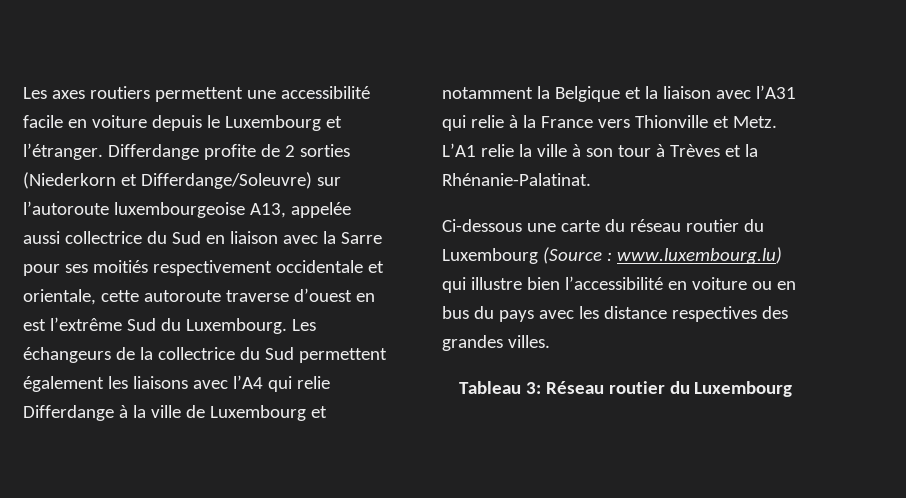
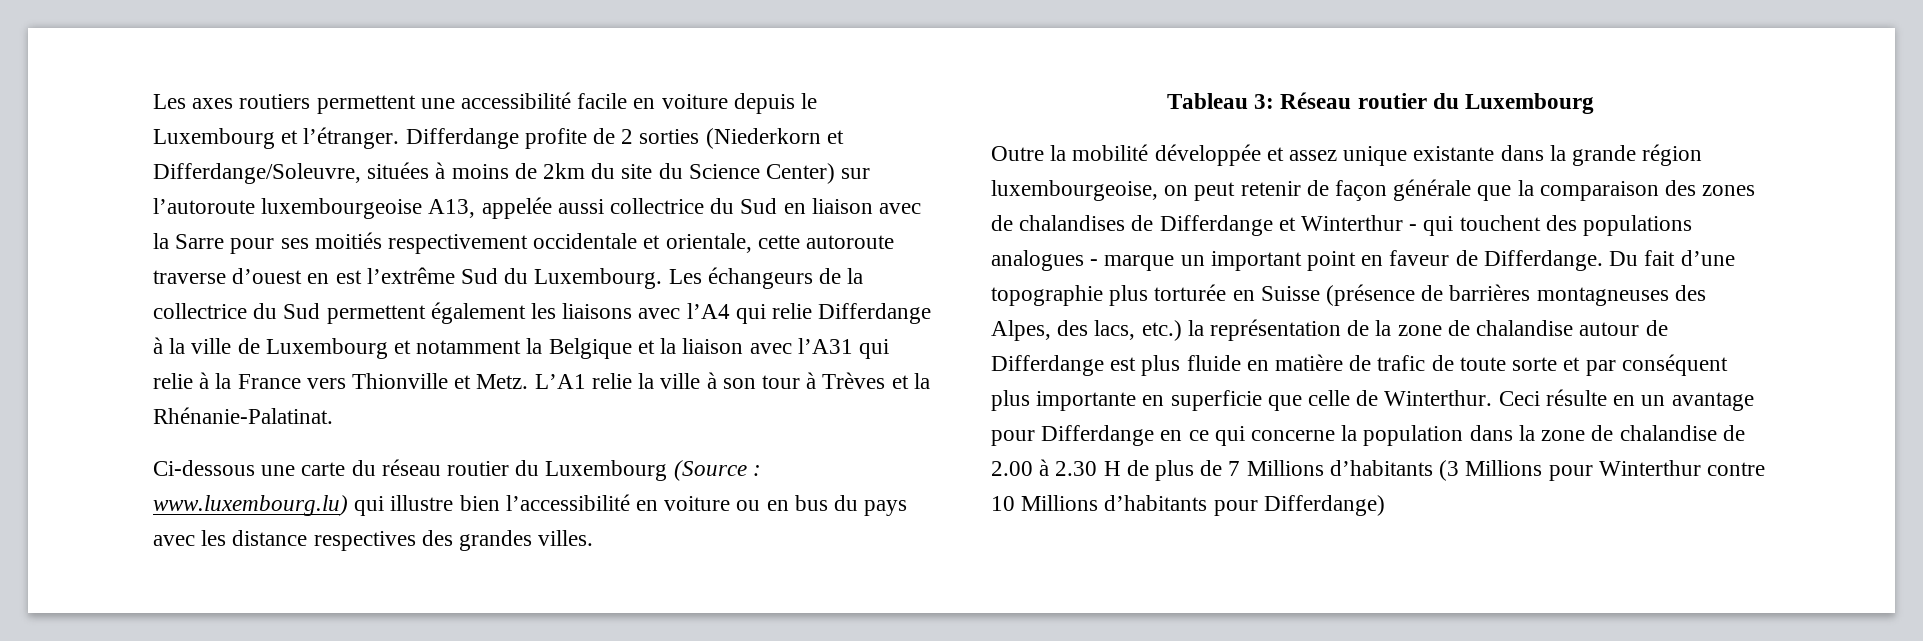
[140,172,312,189] Differdange/Soleuvre) -> [153,162,836,184] Differdange/Soleuvre, situées à moins de 2km du site du Science Center)
(793, 389) none -> [991,144,1703,166] [991,179,1756,201] [991,215,1693,236] [991,250,1735,271] [991,284,1706,306] [991,319,1668,341] [991,354,1728,376] [991,389,1754,411] [991,425,1745,446] [991,459,1765,481] [991,495,1385,516] // Outre la mobilité développée et assez unique existante dans la grande région luxembourgeoise, on peut retenir de façon générale que la comparaison des zones de chalandises de Differdange et Winterthur - qui touchent des populations analogues - marque un important point en faveur de Differdange. Du fait d’une topographie plus torturée en Suisse (présence de barrières montagneuses des Alpes, des lacs, etc.) la représentation de la zone de chalandise autour de Differdange est plus fluide en matière de trafic de toute sorte et par conséquent plus importante en superficie que celle de Winterthur. Ceci résulte en un avantage pour Differdange en ce qui concerne la population dans la zone de chalandise de 2.00 à 2.30 H de plus de 7 Millions d’habitants (3 Millions pour Winterthur contre 10 Millions d’habitants pour Differdange)

